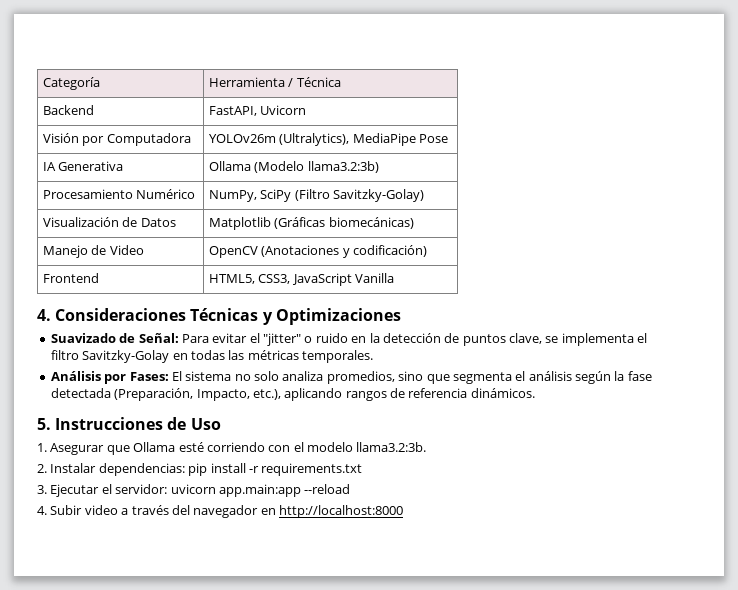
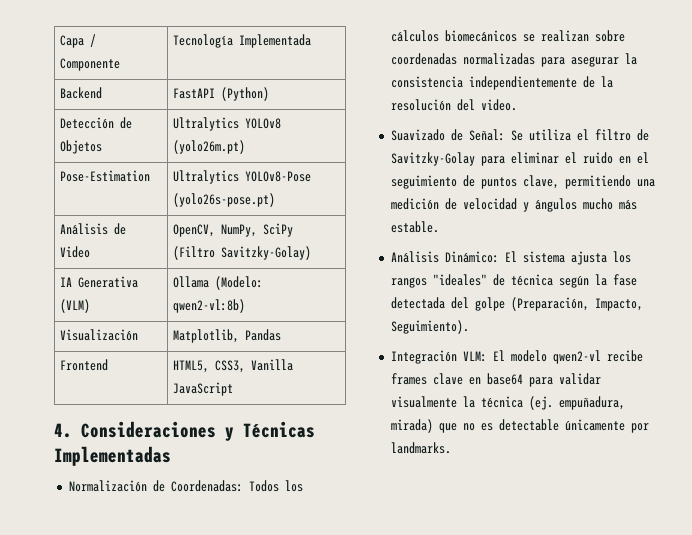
[42,77,100,90] [208,77,341,87] [42,105,94,115] [208,105,307,116] [42,133,191,146] [208,133,448,146] [42,161,124,171] [208,161,379,173] [42,189,196,199] [208,189,424,202] [42,217,176,227] [208,217,414,230] [42,245,144,258] [208,245,427,258] Categoría | Herramienta / Técnica // Backend | FastAPI, Uvicorn // Visión por Computadora | YOLOv26m (Ultralytics), MediaPipe Pose // IA Generativa | Ollama (Modelo llama3.2:3b) // Procesamiento Numérico | NumPy, SciPy (Filtro Savitzky-Golay) // Visualización de Datos | Matplotlib (Gráficas biomecánicas) // Manejo de Video | OpenCV (Anotaciones y codificación) -> [60,34,97,48] [60,58,121,71] [173,34,312,48] [60,87,103,99] [173,87,270,101] [60,117,133,129] [60,140,103,154] [173,117,282,131] [173,140,246,154] [60,170,151,182] [173,170,312,184] [173,193,276,207] [60,223,127,235] [60,246,91,258] [173,223,294,237] [173,246,312,260] [60,276,139,288] [60,299,91,313] [173,276,264,290] [173,299,246,313] [60,329,139,341] [173,329,282,343] Capa / Componente | Tecnología Implementada // Backend | FastAPI (Python) // Detección de Objetos | Ultralytics YOLOv8 (yolo26m.pt) // Pose-Estimation | Ultralytics YOLOv8-Pose (yolo26s-pose.pt) // Análisis de Video | OpenCV, NumPy, SciPy (Filtro Savitzky-Golay) // IA Generativa (VLM) | Ollama (Modelo: qwen2-vl:8b) // Visualización | Matplotlib, Pandas
(291, 279) none -> [251,359,294,371] Vanilla
[354,273,394,283] Vanilla -> (234, 389) none
[190,308,401,325] [50,333,648,346] [50,350,373,363] [50,371,652,384] [50,388,535,401] [37,417,221,430] [37,442,427,455] [37,463,363,476] [37,484,351,497] [37,505,403,518] Técnicas y Optimizaciones // Suavizado de Señal: Para evitar el "jitter" o ruido en la detección de puntos clave, se implementa el filtro Savitzky-Golay en todas las métricas temporales. // Análisis por Fases: El sistema no solo analiza promedios, sino que segmenta el análisis según la fase detectada (Preparación, Impacto, etc.), aplicando rangos de referencia dinámicos. // 5. Instrucciones de Uso // 1. Asegurar que Ollama esté corriendo con el modelo llama3.2:3b. // 2. Instalar dependencias: pip install -r requirements.txt // 3. Ejecutar el servidor: uvicorn app.main:app --reload // 4. Subir video a través del navegador en http://localhost:8000 -> [225,421,315,441] [54,446,171,466] [68,480,303,492] [390,30,625,42] [390,53,637,67] [390,76,613,90] [390,99,517,111] [390,129,649,141] [390,152,649,166] [390,175,655,189] [390,198,637,212] [390,221,439,233] [390,251,631,265] [390,274,637,288] [390,297,643,311] [390,320,469,334] [390,350,643,364] [390,373,601,387] [390,396,625,410] [390,419,649,433] [390,442,451,454] y Técnicas Implementadas // Normalización de Coordenadas: Todos los cálculos biomecánicos se realizan sobre coordenadas normalizadas para asegurar la consistencia independientemente de la resolución del video. // Suavizado de Señal: Se utiliza el filtro de Savitzky-Golay para eliminar el ruido en el seguimiento de puntos clave, permitiendo una medición de velocidad y ángulos mucho más estable. // Análisis Dinámico: El sistema ajusta los rangos "ideales" de técnica según la fase detectada del golpe (Preparación, Impacto, Seguimiento). // Integración VLM: El modelo qwen2-vl recibe frames clave en base64 para validar visualmente la técnica (ej. empuñadura, mirada) que no es detectable únicamente por landmarks.

